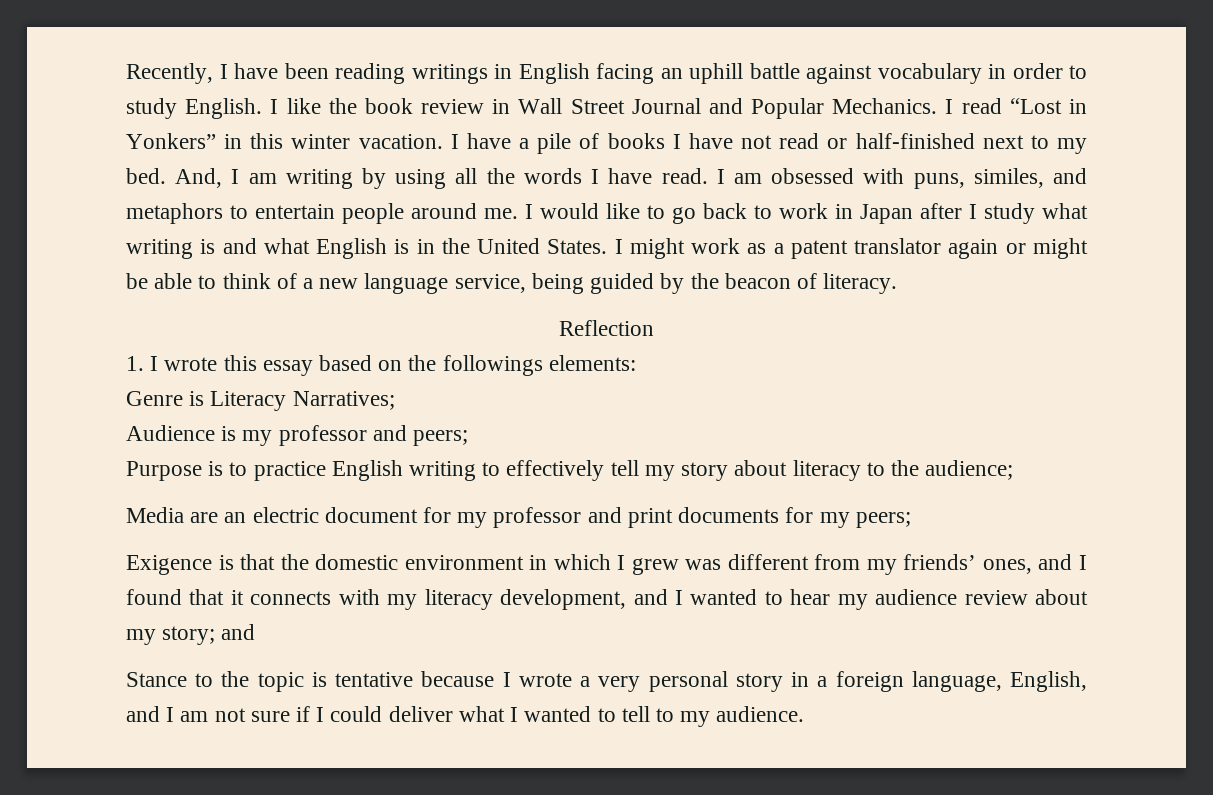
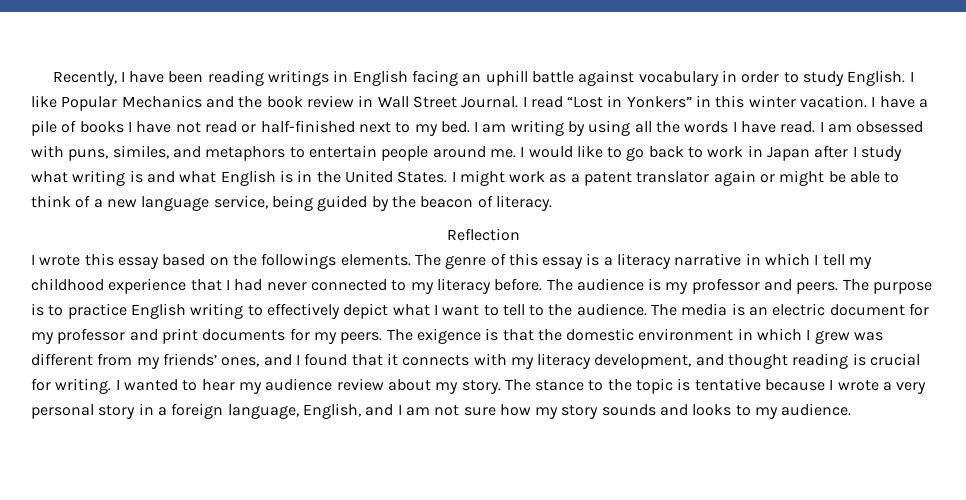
(321, 106) none -> [61,95,234,111] Popular Mechanics and
[631,98,938,119] Journal and Popular Mechanics. -> [461,96,519,108] Journal.
[175,168,223,188] And, -> (470, 127) none
[126,356,144,371] 1. -> (520, 234) none
[548,355,636,371] [126,391,395,411] [126,425,215,441] elements: // Genre is Literacy Narratives; // Audience -> [340,253,873,269] [31,278,644,294] elements. The genre of this essay is a literacy narrative in which I tell my childhood experience that I had never connected to my literacy before. The audience
[413,430,469,446] [126,461,202,481] peers; // Purpose -> [796,279,933,294] peers. The purpose
[610,460,1014,481] [126,507,219,523] tell my story about literacy to the audience; // Media are -> [343,303,745,319] depict what I want to tell to the audience. The media is
[855,512,911,528] [126,555,212,575] peers; // Exigence -> [340,328,481,344] peers. The exigence
(668, 597) none -> [728,353,921,369] [31,378,112,394] thought reading is crucial for writing.
[162,624,256,645] [126,672,187,687] story; and // Stance -> [461,379,585,394] story. The stance
[296,706,650,722] if I could deliver what I wanted to tell -> [499,404,732,419] how my story sounds and looks

